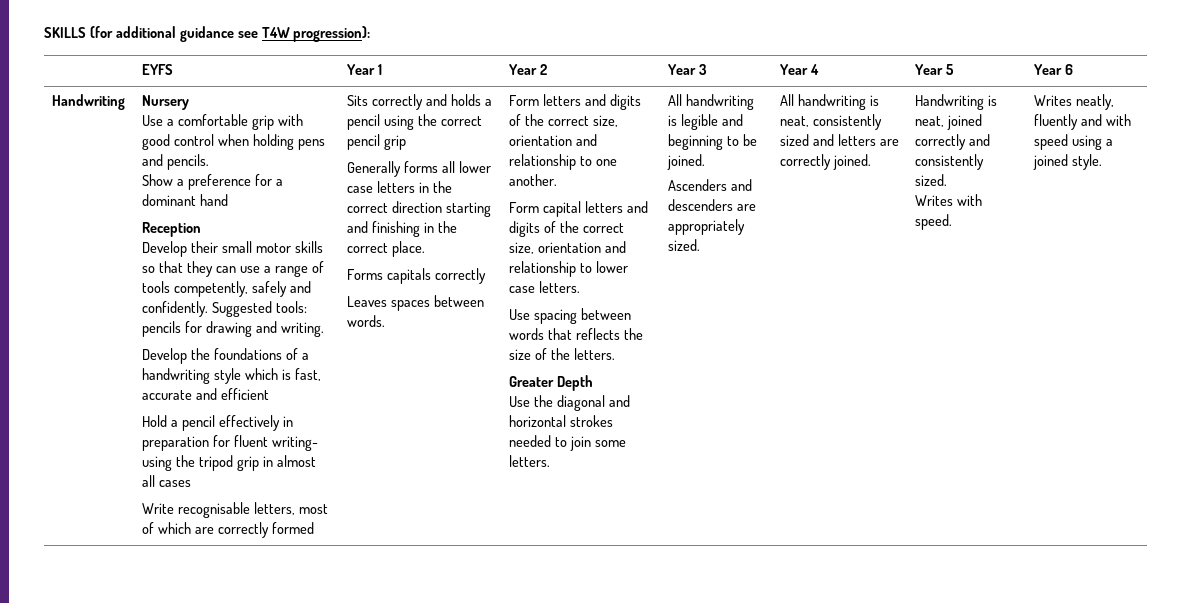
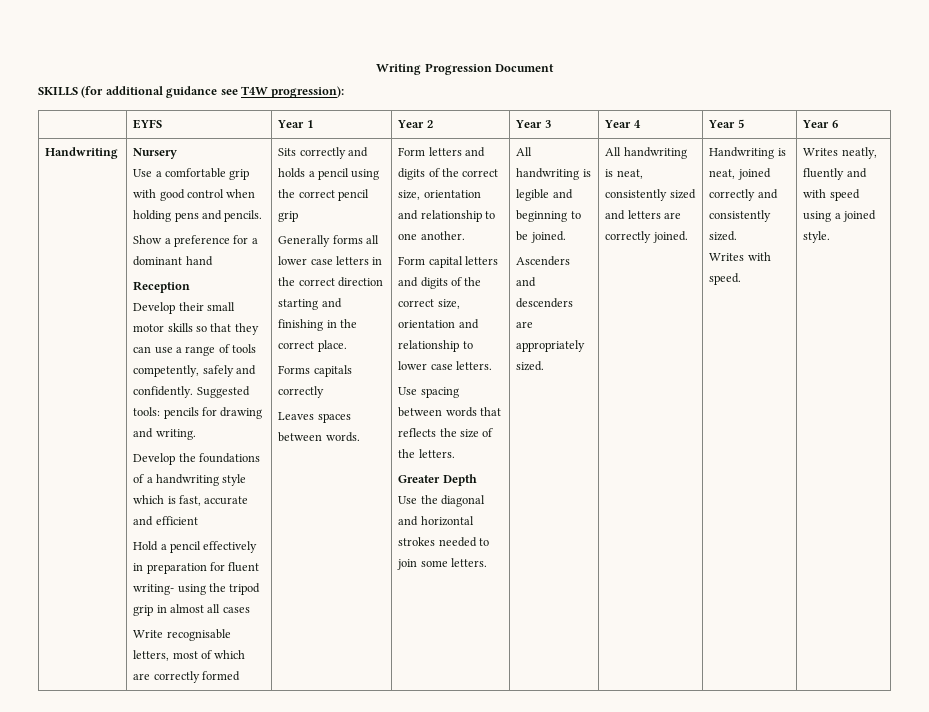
(44, 32) none -> [376,63,554,75] Writing Progression Document //

